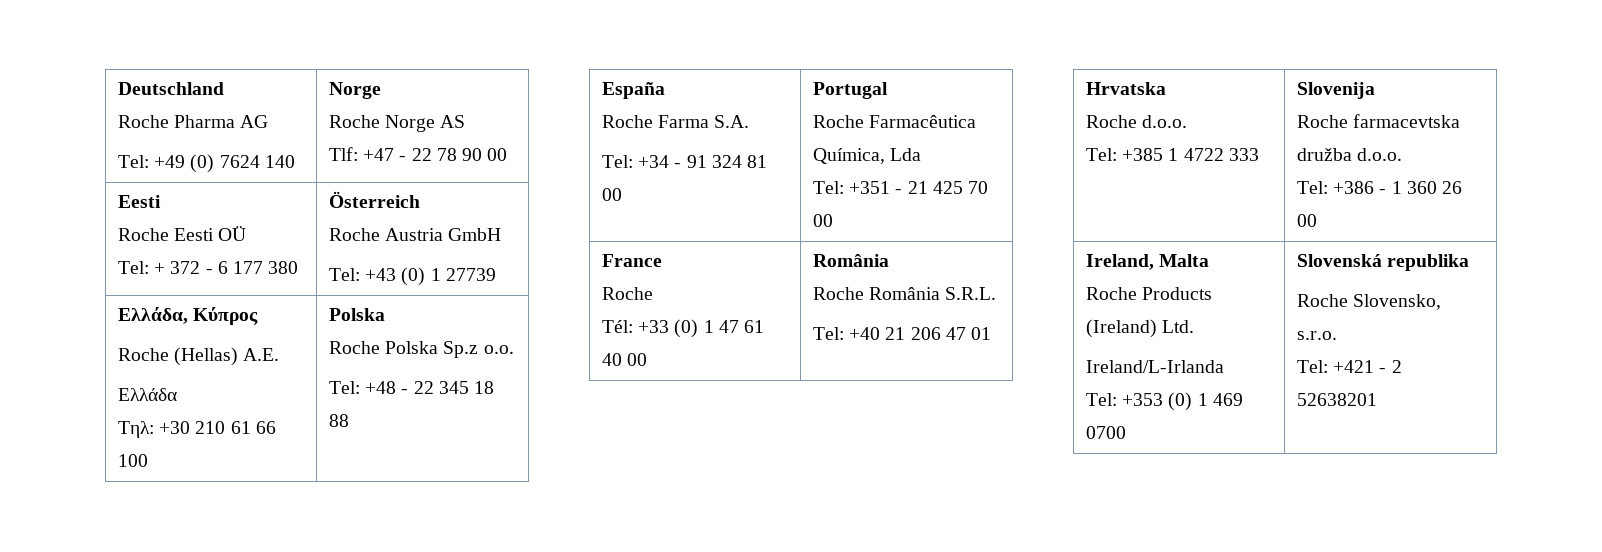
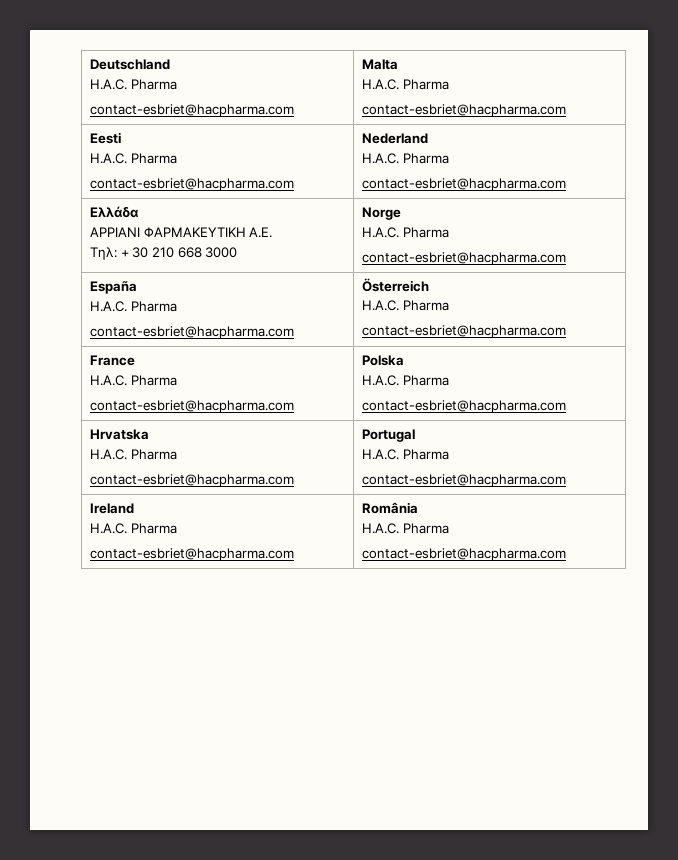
[117,115,269,128] [117,154,295,173] [328,82,381,99] [328,115,466,132] [328,147,508,161] [117,195,161,208] [117,226,247,241] [117,261,299,274] [328,191,420,208] [328,228,502,241] [328,267,496,286] [117,307,259,325] [117,347,280,366] [117,388,177,401] [117,421,276,438] [117,454,148,467] [328,308,385,321] [328,341,514,358] [328,381,495,394] [328,414,349,427] [601,82,665,99] [601,115,750,128] [601,155,768,168] [601,188,622,201] [812,82,888,99] [812,115,977,128] [812,148,922,164] [812,181,989,194] [812,214,833,227] [601,254,662,267] [601,287,653,300] [601,319,765,338] [601,353,648,366] [812,254,889,267] [812,287,997,300] [812,327,992,340] [1085,82,1166,95] [1085,115,1188,128] [1085,148,1259,161] [1296,82,1375,99] [1296,114,1461,128] [1296,148,1403,161] [1296,181,1463,194] [1296,214,1317,227] [1085,254,1210,270] [1085,287,1213,300] [1085,319,1195,338] [1085,360,1224,373] [1085,392,1243,411] [1085,426,1126,439] [1296,254,1470,271] [1296,294,1442,310] [1296,331,1337,340] [1296,360,1402,373] [1296,393,1377,406] Roche Pharma AG // Tel: +49 (0) 7624 140 | Norge // Roche Norge AS // Tlf: +47 - 22 78 90 00 // Eesti // Roche Eesti OÜ // Tel: + 372 - 6 177 380 | Österreich // Roche Austria GmbH // Tel: +43 (0) 1 27739 // Ελλάδα, Kύπρος // Roche (Hellas) A.E. // Ελλάδα // Τηλ: +30 210 61 66 100 | Polska // Roche Polska Sp.z o.o. // Tel: +48 - 22 345 18 88 // España // Roche Farma S.A. // Tel: +34 - 91 324 81 00 | Portugal // Roche Farmacêutica Química, Lda // Tel: +351 - 21 425 70 00 // France // Roche // Tél: +33 (0) 1 47 61 40 00 | România // Roche România S.R.L. // Tel: +40 21 206 47 01 // Hrvatska // Roche d.o.o. // Tel: +385 1 4722 333 | Slovenija // Roche farmacevtska družba d.o.o. // Tel: +386 - 1 360 26 00 // Ireland, Malta // Roche Products (Ireland) Ltd. // Ireland/L-Irlanda // Tel: +353 (0) 1 469 0700 | Slovenská republika // Roche Slovensko, s.r.o. // Tel: +421 - 2 52638201 -> [90,79,177,90] [90,104,295,117] [362,59,399,70] [362,79,449,90] [362,104,567,117] [90,132,122,144] [90,153,177,164] [90,178,295,191] [362,133,429,144] [362,153,449,164] [362,178,567,191] [90,206,139,218] [90,227,273,238] [90,247,238,260] [362,207,402,220] [362,227,449,238] [362,252,567,265] [90,281,138,294] [90,301,177,312] [90,326,295,339] [362,278,430,292] [362,300,449,311] [362,325,567,338] [90,355,136,366] [90,375,177,386] [90,400,295,413] [362,355,405,366] [362,375,449,386] [362,400,567,413] [90,429,150,440] [90,449,177,460] [90,474,295,487] [362,429,416,442] [362,449,449,460] [362,474,567,487] [90,503,135,514] [90,523,177,534] [90,548,295,561] [362,502,419,514] [362,523,449,534] [362,548,567,561] H.A.C. Pharma // contact-esbriet@hacpharma.com | Malta // H.A.C. Pharma // contact-esbriet@hacpharma.com // Eesti // H.A.C. Pharma // contact-esbriet@hacpharma.com | Nederland // H.A.C. Pharma // contact-esbriet@hacpharma.com // Ελλάδα // ΑΡΡΙΑΝΙ ΦΑΡΜΑΚΕΥΤΙΚΗ Α.Ε. // Τηλ: + 30 210 668 3000 | Norge // H.A.C. Pharma // contact-esbriet@hacpharma.com // España // H.A.C. Pharma // contact-esbriet@hacpharma.com | Österreich // H.A.C. Pharma // contact-esbriet@hacpharma.com // France // H.A.C. Pharma // contact-esbriet@hacpharma.com | Polska // H.A.C. Pharma // contact-esbriet@hacpharma.com // Hrvatska // H.A.C. Pharma // contact-esbriet@hacpharma.com | Portugal // H.A.C. Pharma // contact-esbriet@hacpharma.com // Ireland // H.A.C. Pharma // contact-esbriet@hacpharma.com | România // H.A.C. Pharma // contact-esbriet@hacpharma.com

